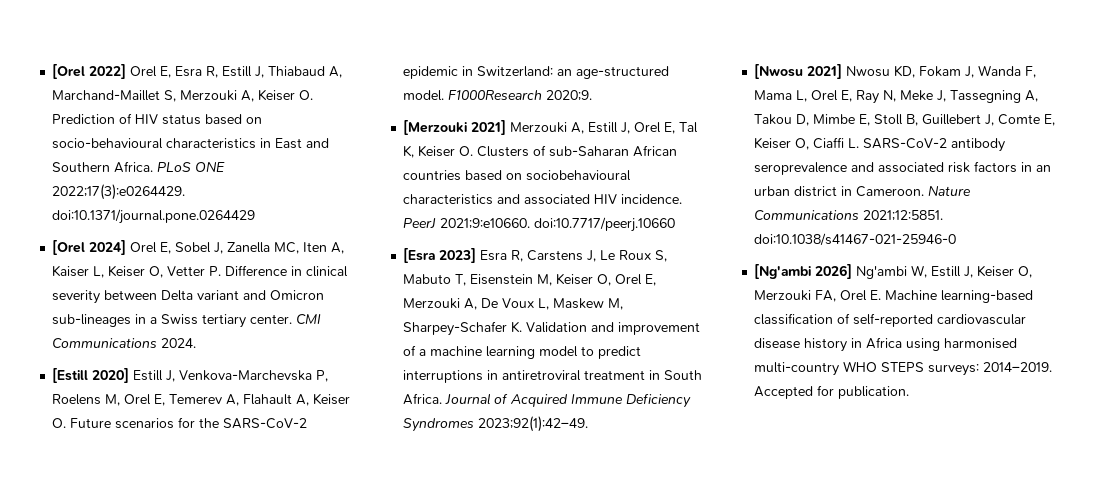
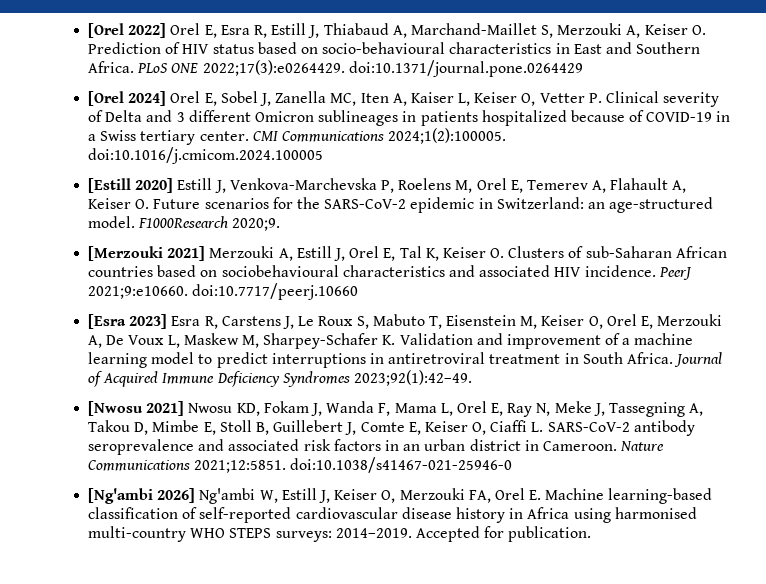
[225,265,349,277] [52,290,325,304] [52,314,132,327] Difference in clinical severity between Delta variant and Omicron sub-lineages -> [606,91,720,107] [88,110,713,126] Clinical severity of Delta and 3 different Omicron sublineages in patients hospitalized because of COVID-19
[161,338,197,348] 2024. -> [388,128,507,144] [88,147,324,164] 2024;1(2):100005. doi:10.1016/j.cmicom.2024.100005

